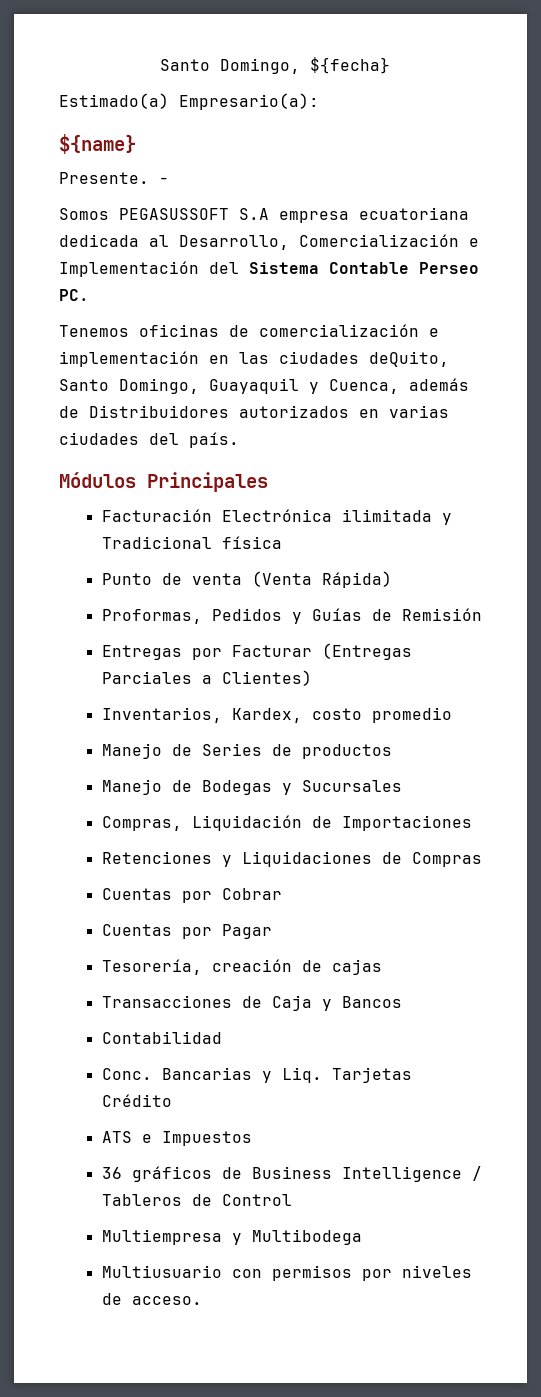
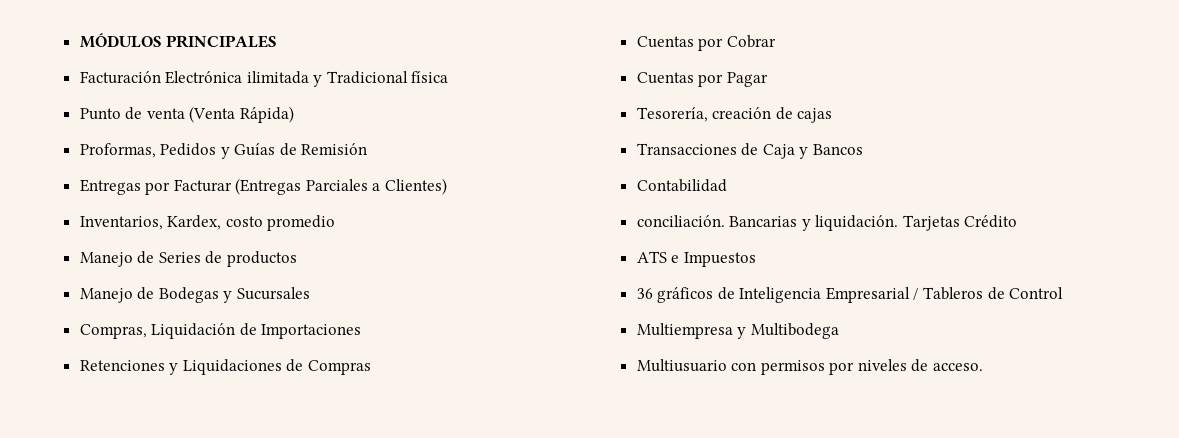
[159,57,390,74] [59,93,319,110] [59,134,136,154] [59,172,169,184] [59,207,469,223] [59,234,479,250] [59,261,479,277] [59,289,89,301] [59,324,439,337] [59,351,449,367] [59,378,469,394] [59,405,449,418] [59,432,239,448] [59,472,268,492] Santo Domingo, ${fecha} // Estimado(a) Empresario(a): // ${name} // Presente. - // Somos PEGASUSSOFT S.A empresa ecuatoriana dedicada al Desarrollo, Comercialización e Implementación del Sistema Contable Perseo PC. // Tenemos oficinas de comercialización e implementación en las ciudades deQuito, Santo Domingo, Guayaquil y Cuenca, además de Distribuidores autorizados en varias ciudades del país. // Módulos Principales -> [79,33,278,48] MÓDULOS PRINCIPALES
[101,1068,152,1080] Conc. -> [636,215,725,227] conciliación.
[281,1067,322,1083] Liq. -> [815,215,899,231] liquidación.
[251,1166,462,1182] Business Intelligence -> [739,287,910,303] Inteligencia Empresarial

